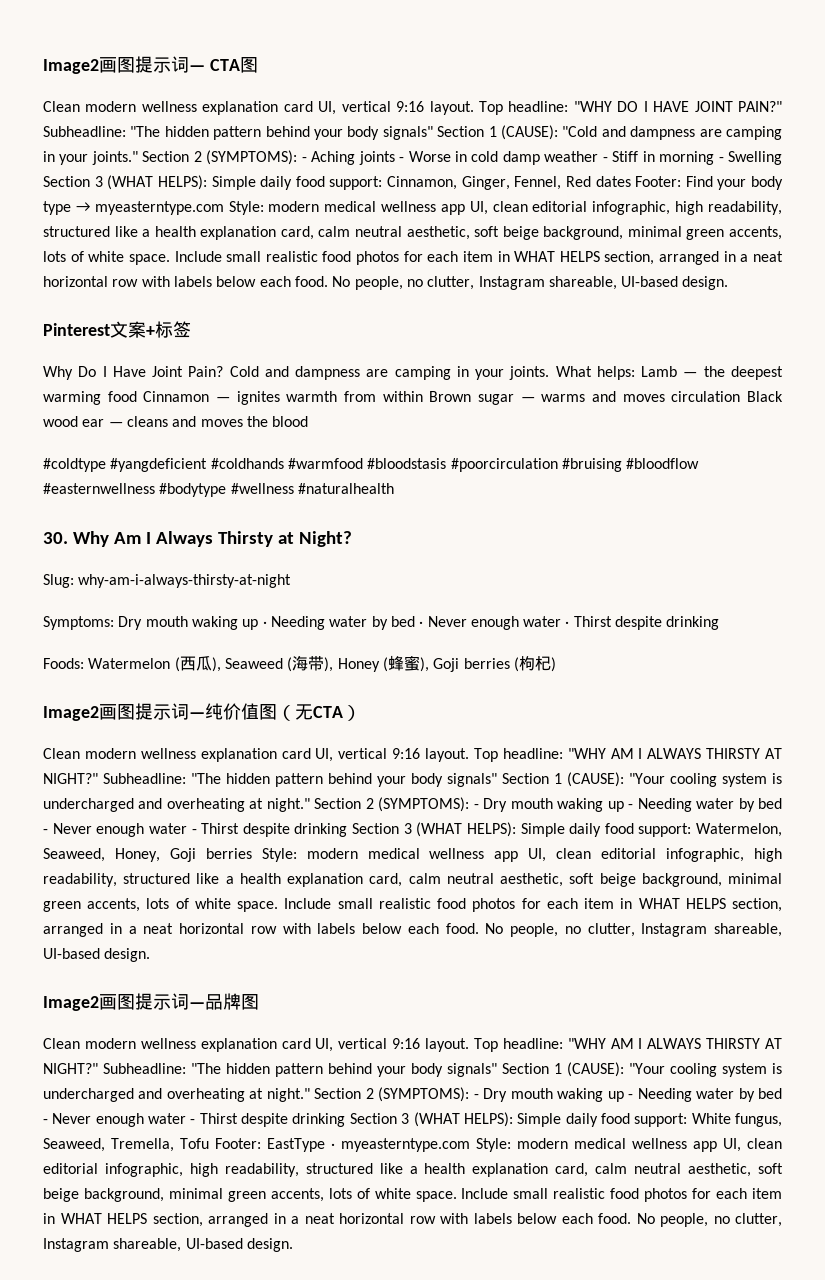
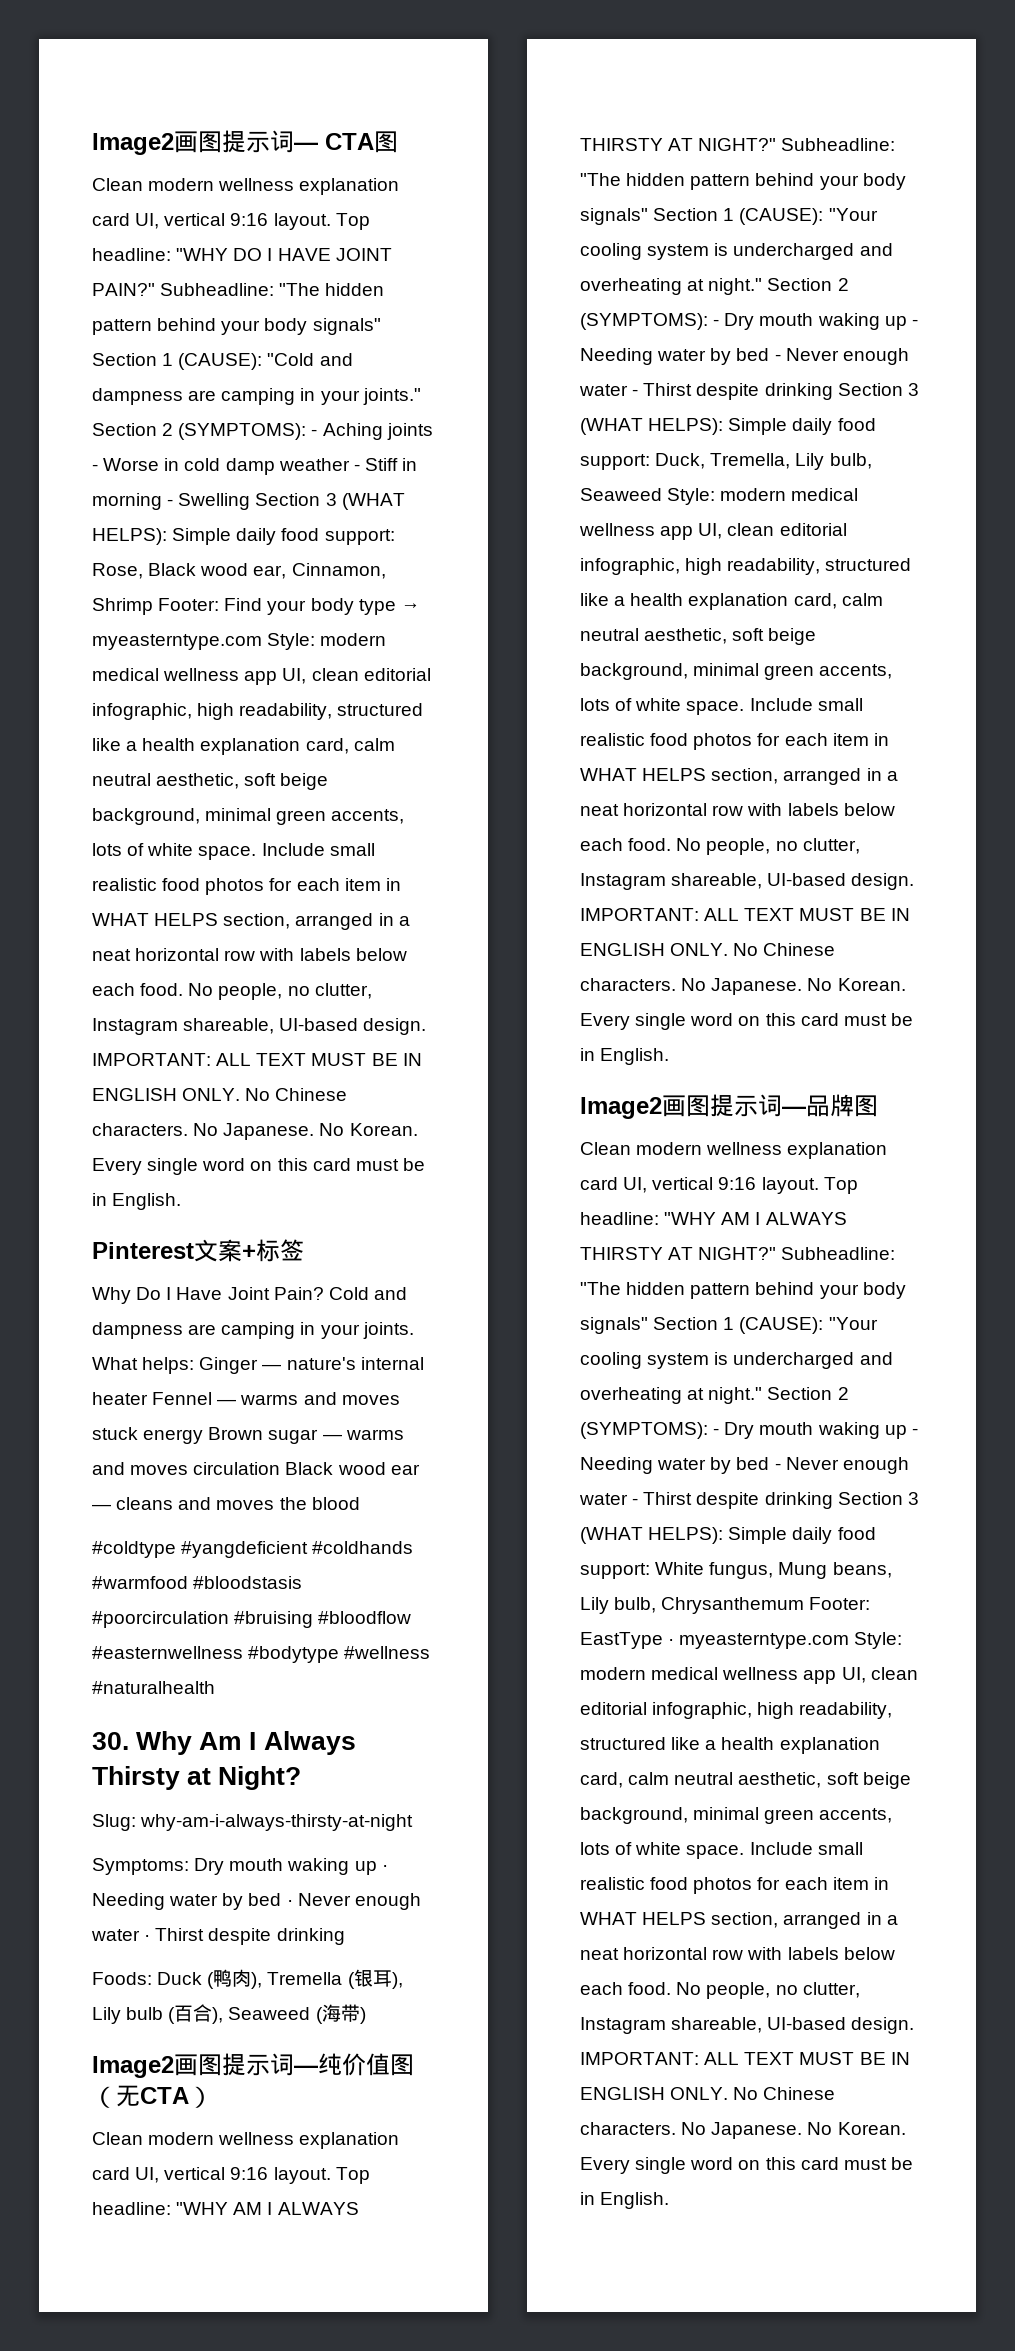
[387,176,631,190] Cinnamon, Ginger, Fennel, Red dates -> [92,563,386,579] [92,598,153,615] Rose, Black wood ear, Cinnamon, Shrimp
(729, 283) none -> [92,1053,422,1066] [92,1088,348,1101] [92,1123,418,1140] [92,1158,425,1175] [92,1193,182,1210] IMPORTANT: ALL TEXT MUST BE IN ENGLISH ONLY. No Chinese characters. No Japanese. No Korean. Every single word on this card must be in English.
[641,366,784,380] [43,391,423,405] Lamb — the deepest warming food Cinnamon — ignites warmth from within -> [199,1357,424,1374] [92,1392,400,1405] [92,1427,204,1444] Ginger — nature's internal heater Fennel — warms and moves stuck energy
[88,655,551,672] Watermelon (西瓜), Seaweed (海带), Honey (蜂蜜), Goji berries (枸杞 -> [157,1969,403,1989] [92,2004,360,2024] Duck (鸭肉), Tremella (银耳), Lily bulb (百合), Seaweed (海带
[696,823,782,837] [43,848,252,862] Watermelon, Seaweed, Honey, Goji berries -> [655,453,872,470] [580,488,662,501] Duck, Tremella, Lily bulb, Seaweed
(151, 955) none -> [580,908,910,921] [580,943,836,956] [580,978,906,995] [580,1013,913,1030] [580,1048,670,1065] IMPORTANT: ALL TEXT MUST BE IN ENGLISH ONLY. No Chinese characters. No Japanese. No Korean. Every single word on this card must be in English.
[43,1138,209,1152] Seaweed, Tremella, Tofu -> [778,1562,892,1579] [580,1597,805,1614] Mung beans, Lily bulb, Chrysanthemum
(293, 1245) none -> [580,2052,910,2065] [580,2087,836,2100] [580,2122,906,2139] [580,2157,913,2174] [580,2192,670,2209] IMPORTANT: ALL TEXT MUST BE IN ENGLISH ONLY. No Chinese characters. No Japanese. No Korean. Every single word on this card must be in English.

